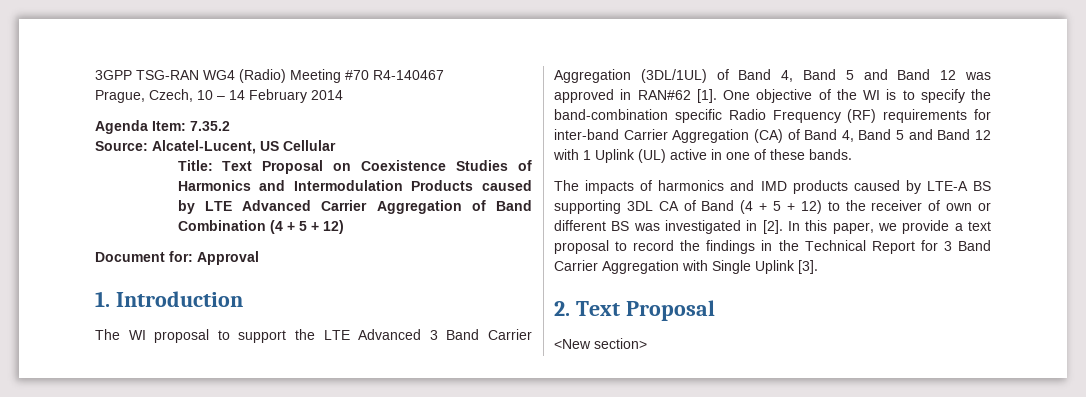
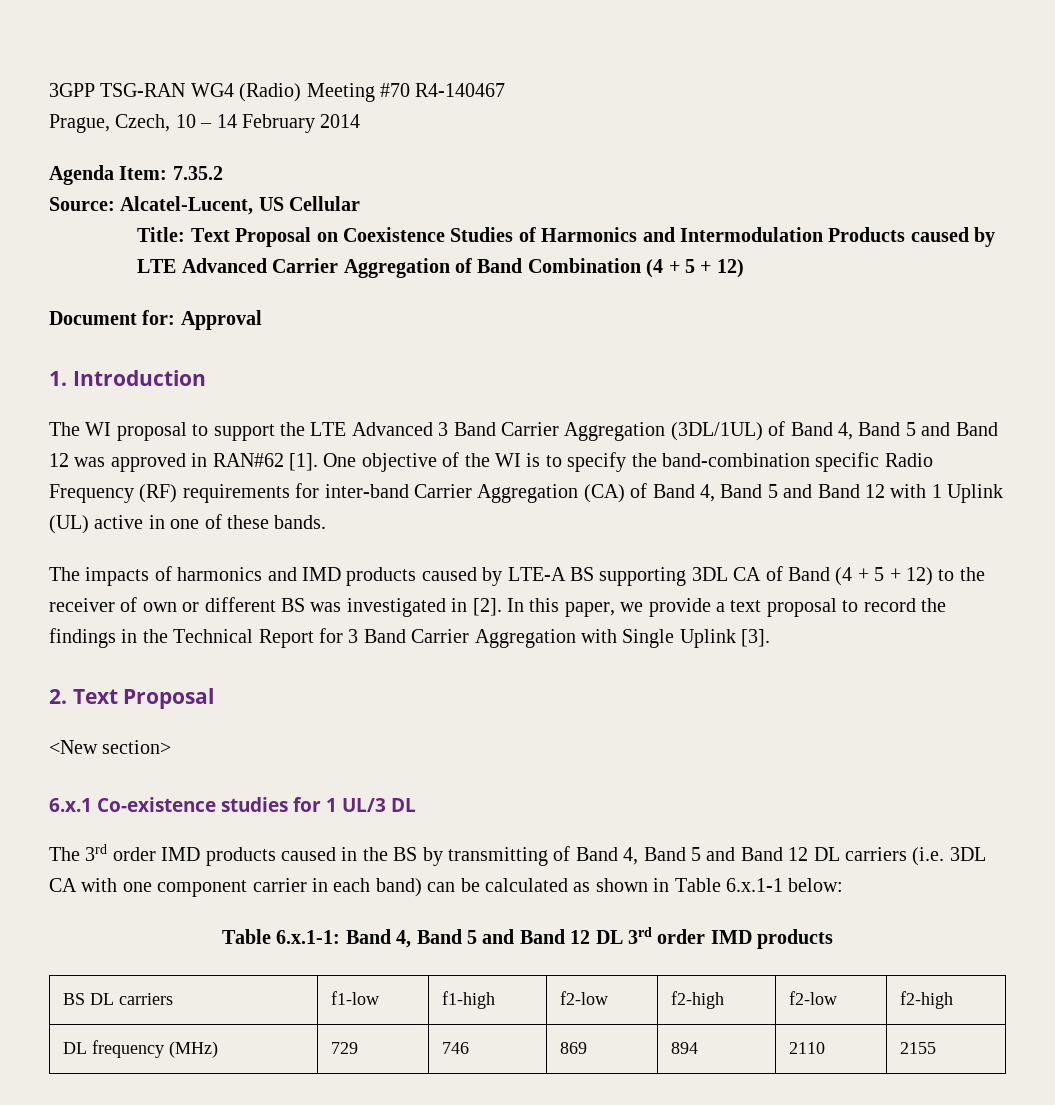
(647, 343) none -> [49,797,416,812] [49,844,986,866] [49,878,844,897] [221,927,834,949] [63,993,174,1005] [331,991,380,1005] [442,991,496,1009] [560,991,609,1005] [671,991,725,1009] [789,991,838,1005] [900,991,954,1009] [63,1040,219,1058] [331,1042,359,1054] [442,1042,470,1054] [560,1042,588,1054] [671,1042,699,1054] [789,1042,826,1054] [900,1042,937,1054] // 6.x.1 Co-existence studies for 1 UL/3 DL // The 3rd order IMD products caused in the BS by transmitting of Band 4, Band 5 and Band 12 DL carriers (i.e. 3DL CA with one component carrier in each band) can be calculated as shown in Table 6.x.1-1 below: // Table 6.x.1-1: Band 4, Band 5 and Band 12 DL 3rd order IMD products // BS DL carriers | f1-low | f1-high | f2-low | f2-high | f2-low | f2-high // DL frequency (MHz) | 729 | 746 | 869 | 894 | 2110 | 2155

